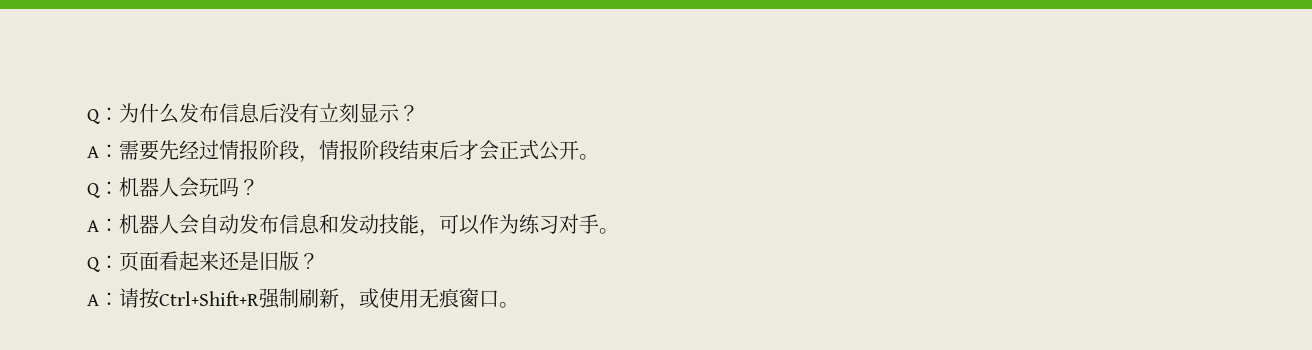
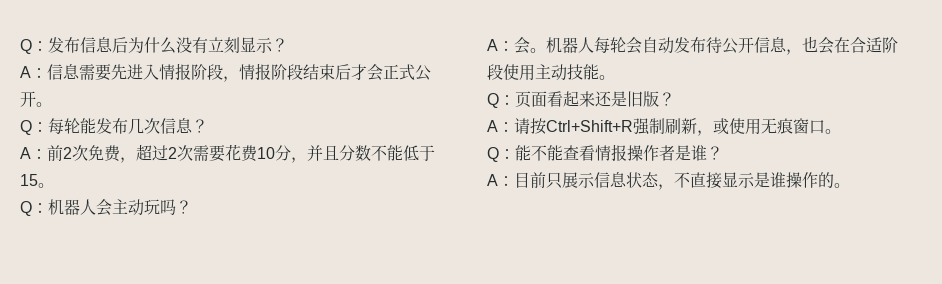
[87,103,179,124] Q：为什么 -> [20,39,48,54] Q：
(279, 113) none -> [128,37,176,54] 为什么
[119,140,219,161] 需要先经过 -> [47,64,159,81] 信息需要先进入
(599, 157) none -> [20,118,208,135] [20,144,435,163] [20,174,54,188] // Q：每轮能发布几次信息？ // A：前2次免费，超过2次需要花费10分，并且分数不能低于15。
(199, 187) none -> [112,199,144,216] 主动
[119,214,599,237] 机器人会自动发布信息和发动技能，可以作为练习对手 -> [514,36,898,55] [487,64,599,81] 会。机器人每轮会自动发布待公开信息，也会在合适阶段使用主动技能
(519, 305) none -> [487,144,723,162] [487,172,850,190] // Q：能不能查看情报操作者是谁？ // A：目前只展示信息状态，不直接显示是谁操作的。

